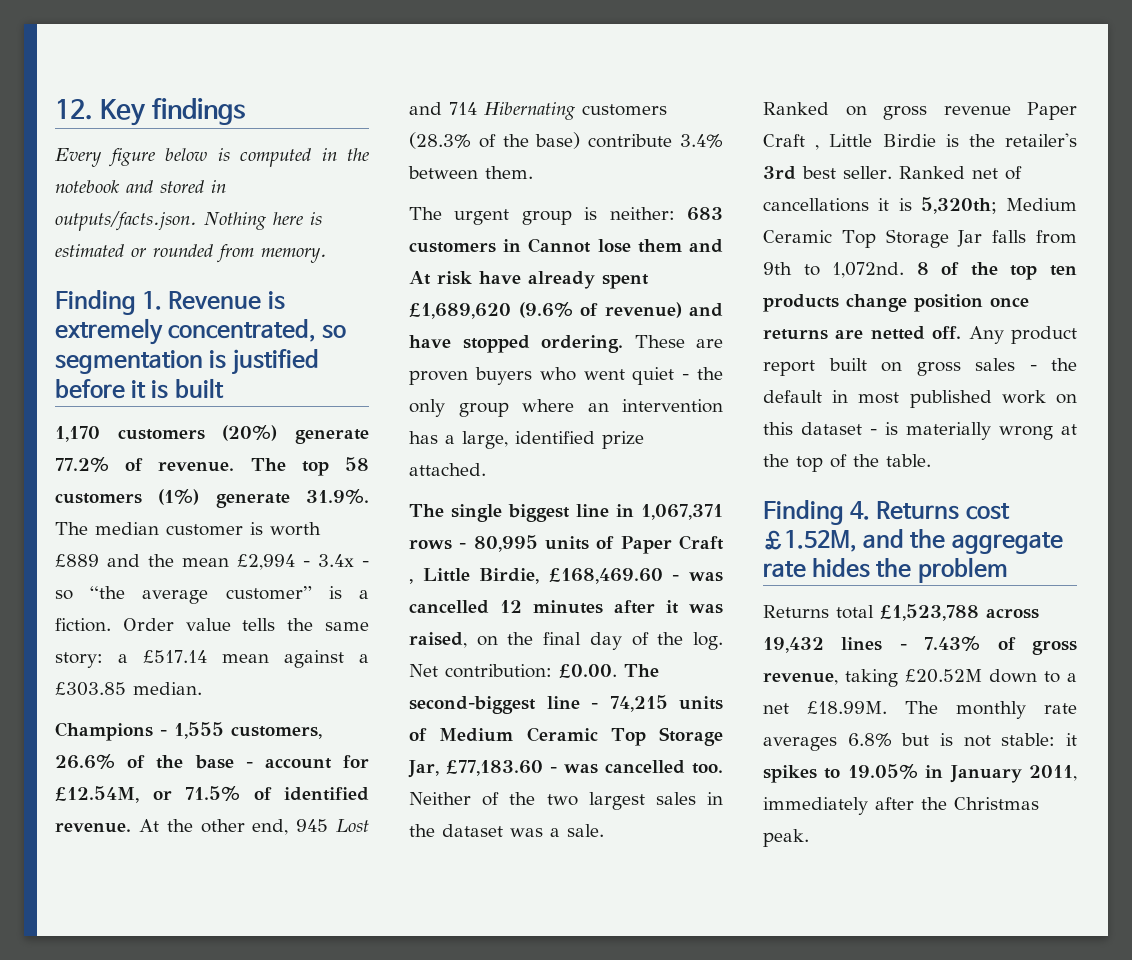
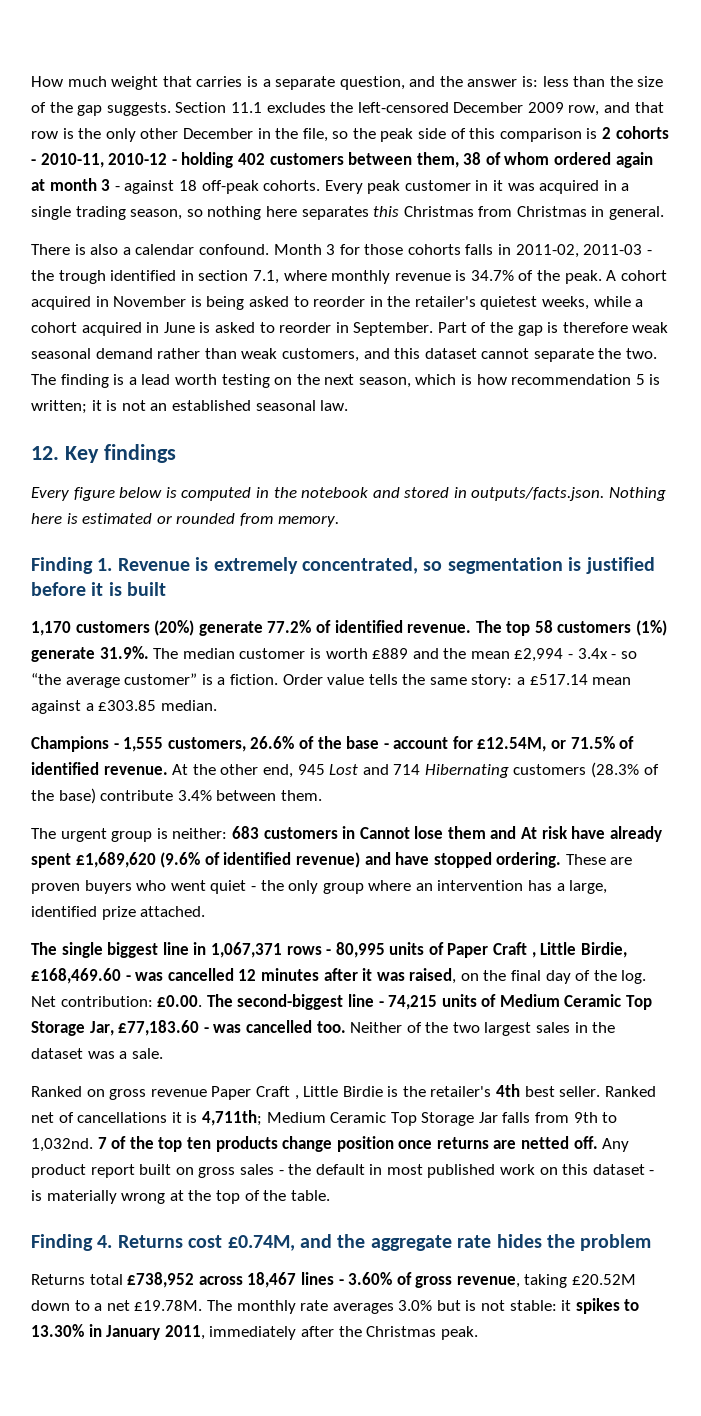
(55, 109) none -> [31,76,664,90] [31,102,664,116] [31,126,669,142] [31,152,653,168] [31,178,630,194] [31,206,665,220] [31,244,652,258] [31,270,667,284] [31,296,644,310] [31,322,669,336] [31,348,658,362] [31,374,661,388] [31,400,349,414] How much weight that carries is a separate question, and the answer is: less than the size of the gap suggests. Section 11.1 excludes the left-censored December 2009 row, and that row is the only other December in the file, so the peak side of this comparison is 2 cohorts - 2010-11, 2010-12 - holding 402 customers between them, 38 of whom ordered again at month 3 - against 18 off-peak cohorts. Every peak customer in it was acquired in a single trading season, so nothing here separates this Christmas from Christmas in general. // There is also a calendar confound. Month 3 for those cohorts falls in 2011-02, 2011-03 - the trough identified in section 7.1, where monthly revenue is 34.7% of the peak. A cohort acquired in November is being asked to reorder in the retailer's quietest weeks, while a cohort acquired in June is asked to reorder in September. Part of the gap is therefore weak seasonal demand rather than weak customers, and this dataset cannot separate the two. The finding is a lead worth testing on the next season, which is how recommendation 5 is written; it is not an established seasonal law. //
(144, 464) none -> [334,620,403,633] identified
(598, 309) none -> [223,852,292,865] identified
[763,166,796,180] 3rd -> [496,1084,521,1097] 4th
[920,197,997,214] 5,320th; -> [201,1110,262,1126] 4,711th;
[832,262,929,278] 1,072nd. 8 -> [31,1137,107,1152] 1,032nd. 7
[763,530,857,552] £1.52M, -> [227,1235,295,1251] £0.74M,
[880,604,1039,621] [763,637,824,653] £1,523,788 across 19,432 -> [127,1272,297,1288] £738,952 across 18,467
[924,636,981,651] 7.43% -> [348,1272,393,1285] 3.60%
[807,701,887,715] £18.99M. -> [134,1300,203,1311] £19.78M.
[847,733,892,747] 6.8% -> [398,1300,433,1311] 3.0%
[847,764,918,779] 19.05% -> [31,1324,84,1337] 13.30%

